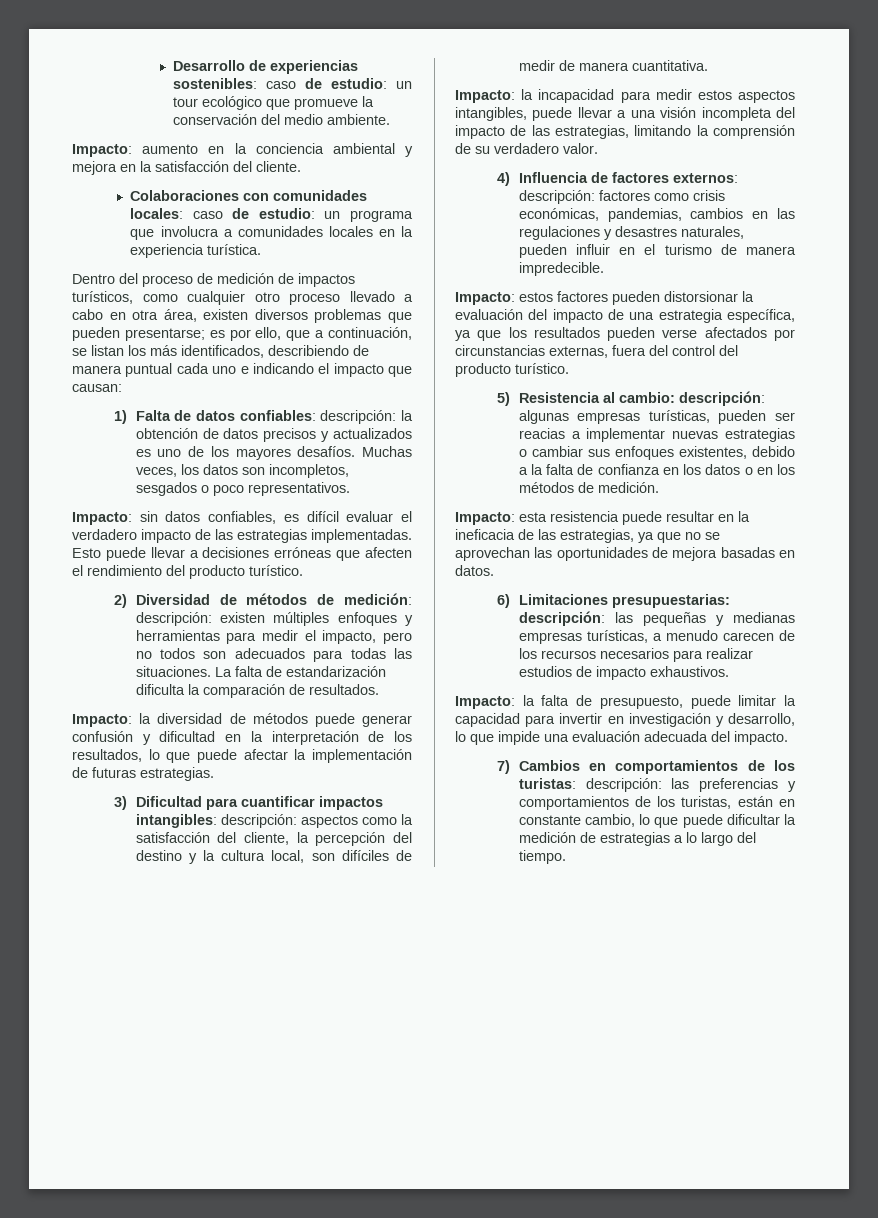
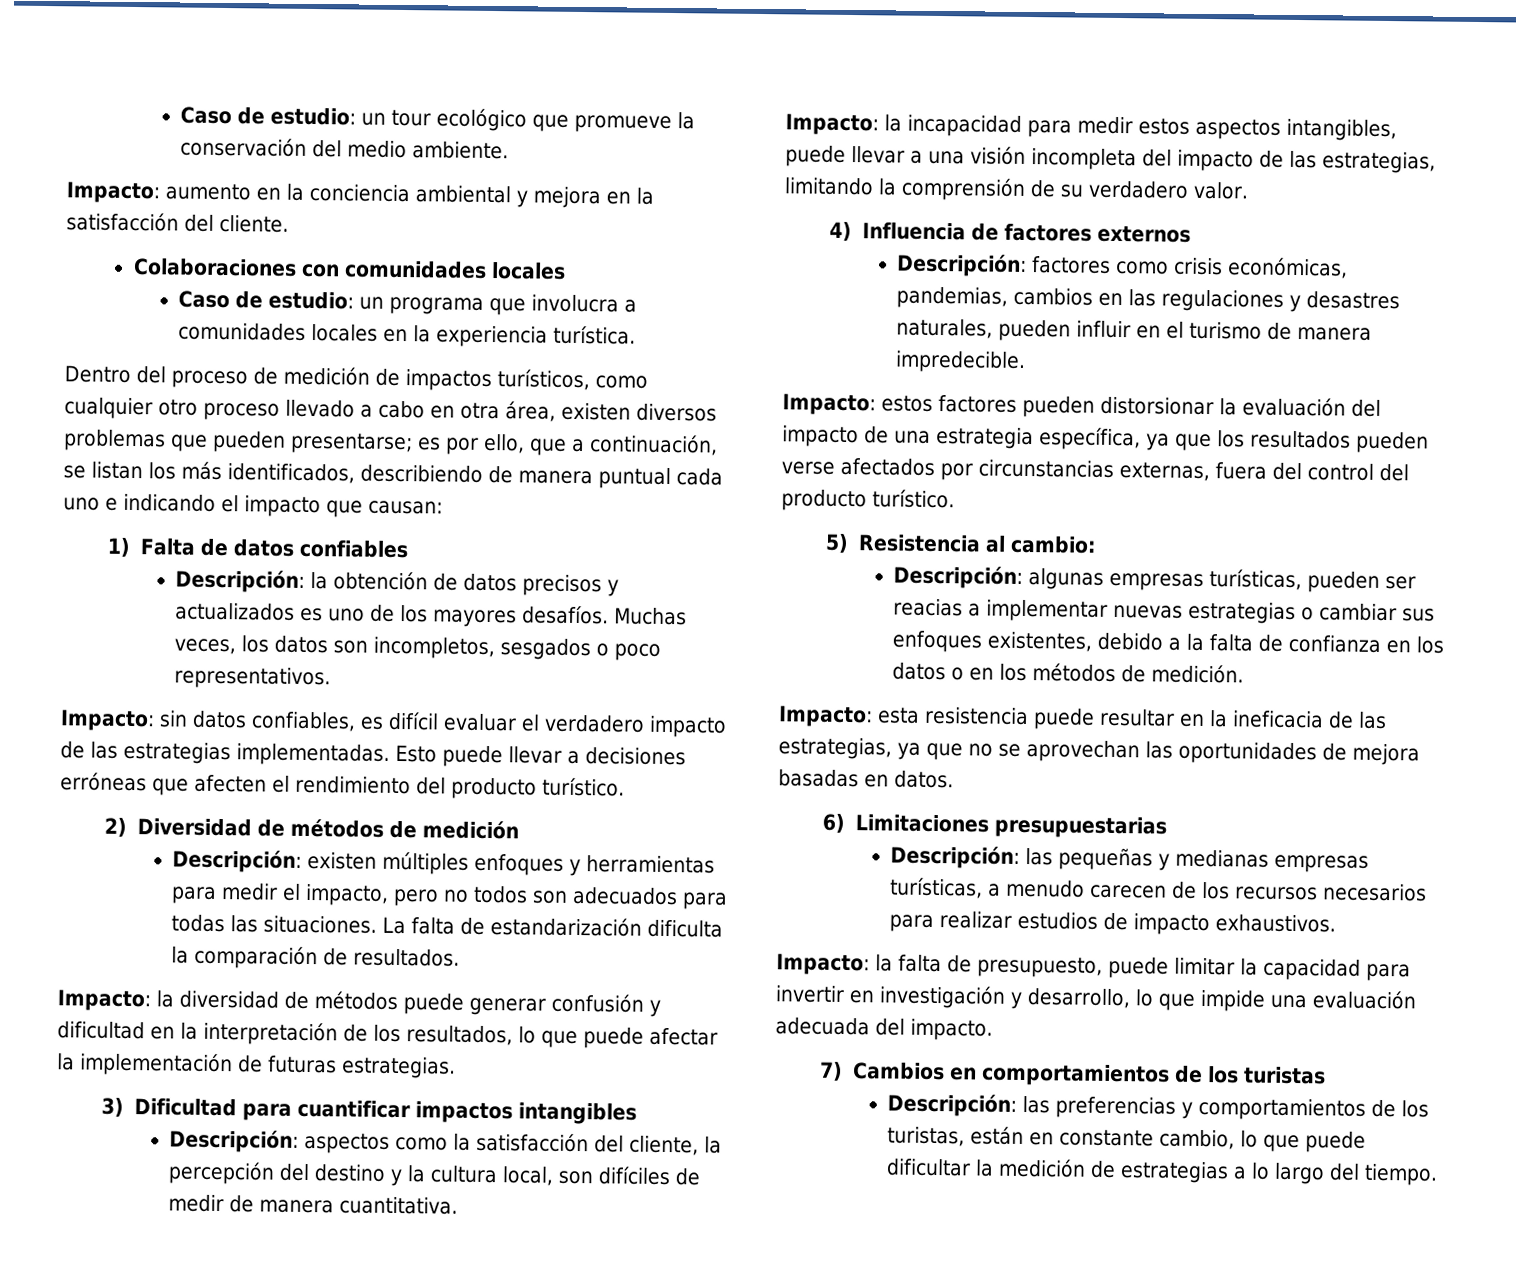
[172,60,358,74] [172,78,296,89] Desarrollo de experiencias sostenibles: caso -> [180,106,233,125] Caso
[130,208,223,219] locales: caso -> [490,261,566,280] [178,290,231,309] locales // Caso
[239,410,397,424] confiables: descripción: -> [298,539,408,559] [175,569,306,593] confiables // Descripción:
[344,593,412,605] [135,612,212,626] medición: descripción: -> [421,820,519,840] [172,849,303,873] medición // Descripción:
[135,814,297,828] intangibles: descripción: -> [517,1102,637,1125] [169,1129,300,1153] intangibles // Descripción:
[672,173,738,183] [518,190,595,204] externos: descripción: -> [1096,225,1191,243] [896,253,1028,277] externos // Descripción:
[678,391,765,406] descripción: -> [893,565,1024,589] // Descripción:
[611,594,730,608] [518,611,605,626] presupuestarias: descripción: -> [993,815,1167,839] [890,845,1021,869] presupuestarias // Descripción:
[518,778,662,792] turistas: descripción: -> [1242,1066,1326,1085] [887,1093,1018,1117] turistas // Descripción:

